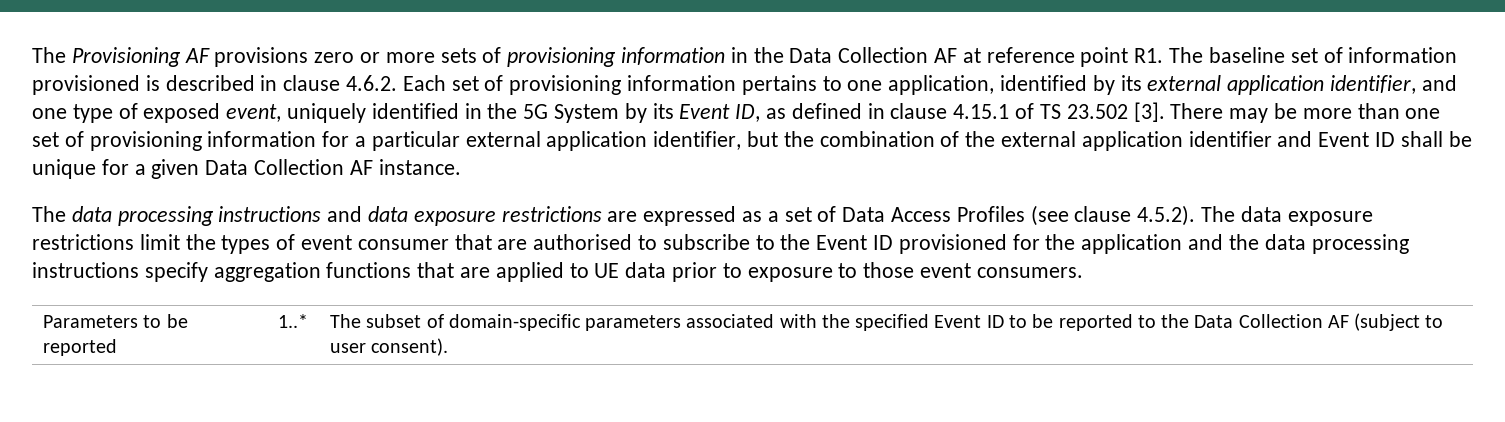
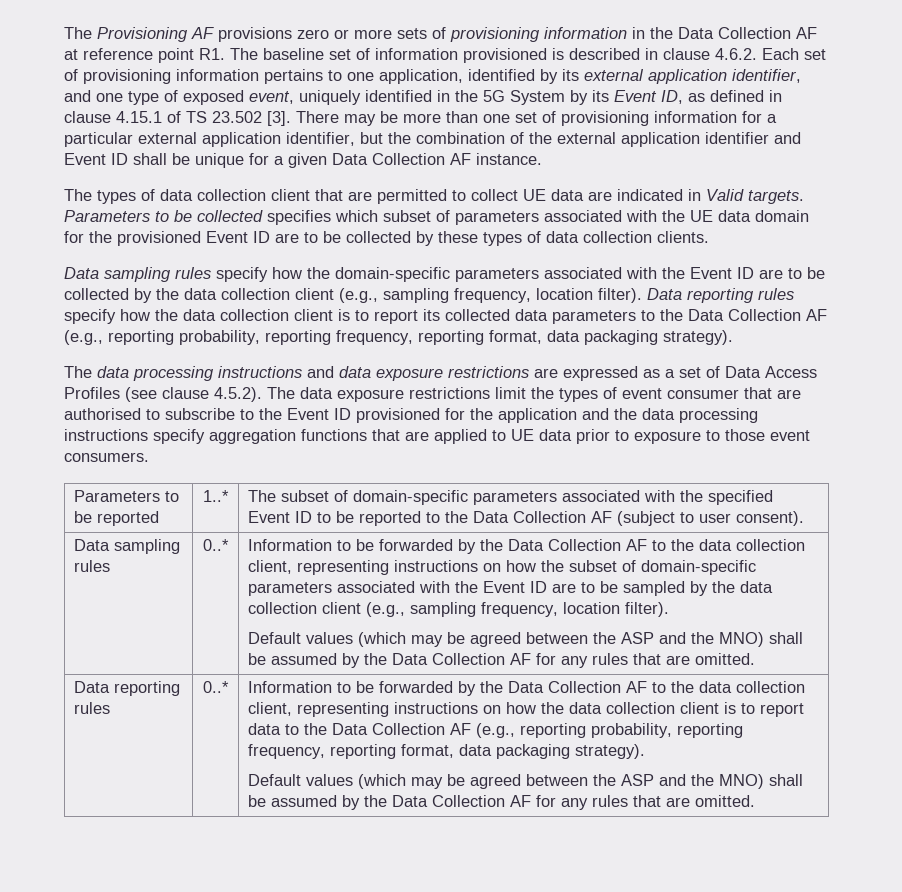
(461, 167) none -> [64,189,804,204] [64,210,809,225] [64,231,709,246] [64,267,825,282] [64,288,794,303] [64,309,827,324] [64,330,733,345] // The types of data collection client that are permitted to collect UE data are indicated in Valid targets. Parameters to be collected specifies which subset of parameters associated with the UE data domain for the provisioned Event ID are to be collected by these types of data collection clients. // Data sampling rules specify how the domain-specific parameters associated with the Event ID are to be collected by the data collection client (e.g., sampling frequency, location filter). Data reporting rules specify how the data collection client is to report its collected data parameters to the Data Collection AF (e.g., reporting probability, reporting frequency, reporting format, data packaging strategy).
(449, 347) none -> [74,539,181,554] [74,560,111,572] [203,539,229,551] [248,539,806,554] [248,560,757,575] [248,581,774,596] [248,602,670,617] [248,632,804,647] [248,653,756,668] [74,681,181,696] [74,702,111,714] [203,681,229,693] [248,681,806,696] [248,702,805,717] [248,723,744,738] [248,744,646,759] [248,774,804,789] [248,795,756,810] // Data sampling rules | 0..* | Information to be forwarded by the Data Collection AF to the data collection client, representing instructions on how the subset of domain-specific parameters associated with the Event ID are to be sampled by the data collection client (e.g., sampling frequency, location filter). // Default values (which may be agreed between the ASP and the MNO) shall be assumed by the Data Collection AF for any rules that are omitted. // Data reporting rules | 0..* | Information to be forwarded by the Data Collection AF to the data collection client, representing instructions on how the data collection client is to report data to the Data Collection AF (e.g., reporting probability, reporting frequency, reporting format, data packaging strategy). // Default values (which may be agreed between the ASP and the MNO) shall be assumed by the Data Collection AF for any rules that are omitted.

